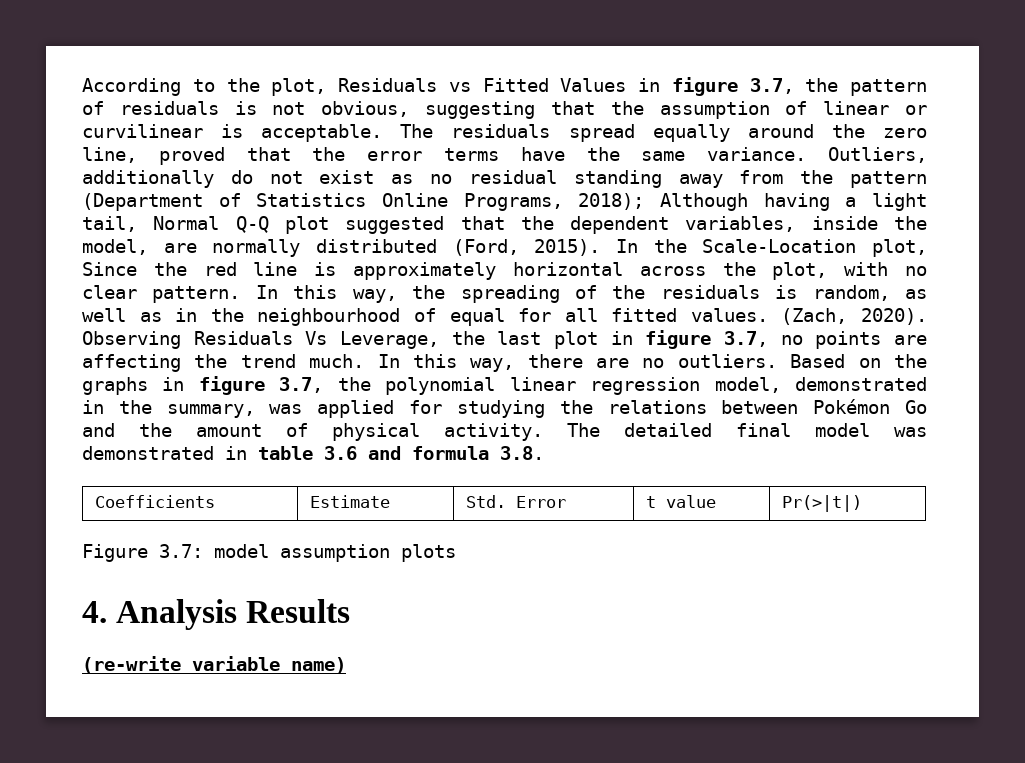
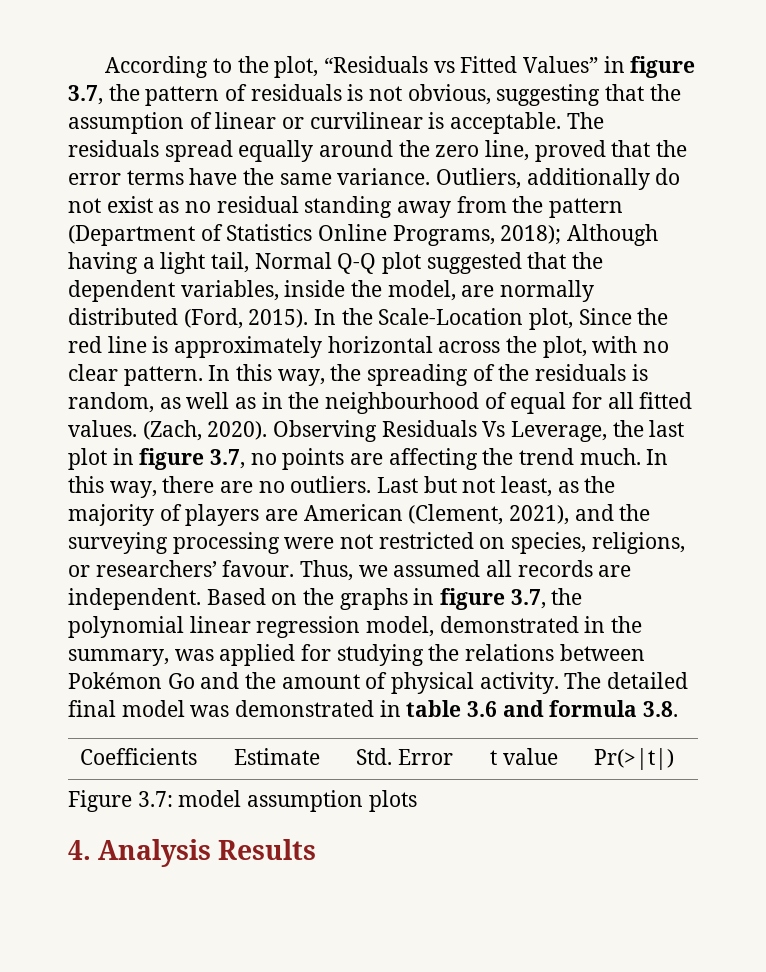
[338,78,437,92] Residuals -> [324,56,429,73] “Residuals
[560,78,627,92] Values -> [523,56,599,73] Values”
(777, 361) none -> [377,476,616,497] [68,504,651,526] [68,532,685,554] [68,560,632,581] [68,588,201,610] Last but not least, as the majority of players are American (Clement, 2021), and the surveying processing were not restricted on species, religions, or researchers’ favour. Thus, we assumed all records are independent.
[82,656,346,674] // (re-write variable name) -> (317, 849) none

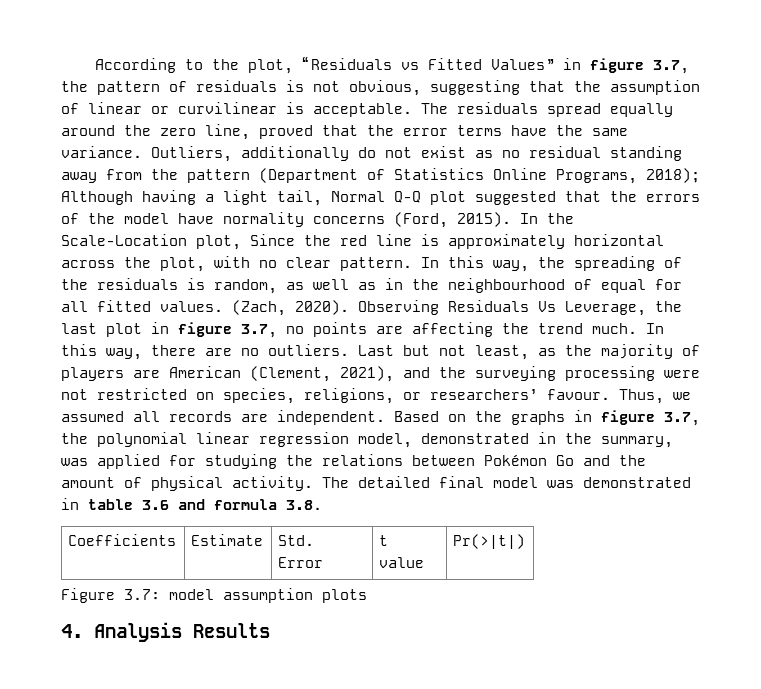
[68,280,595,302] [68,308,178,325] dependent variables, inside the model, are normally distributed -> [646,194,700,202] [61,212,385,227] errors of the model have normality concerns

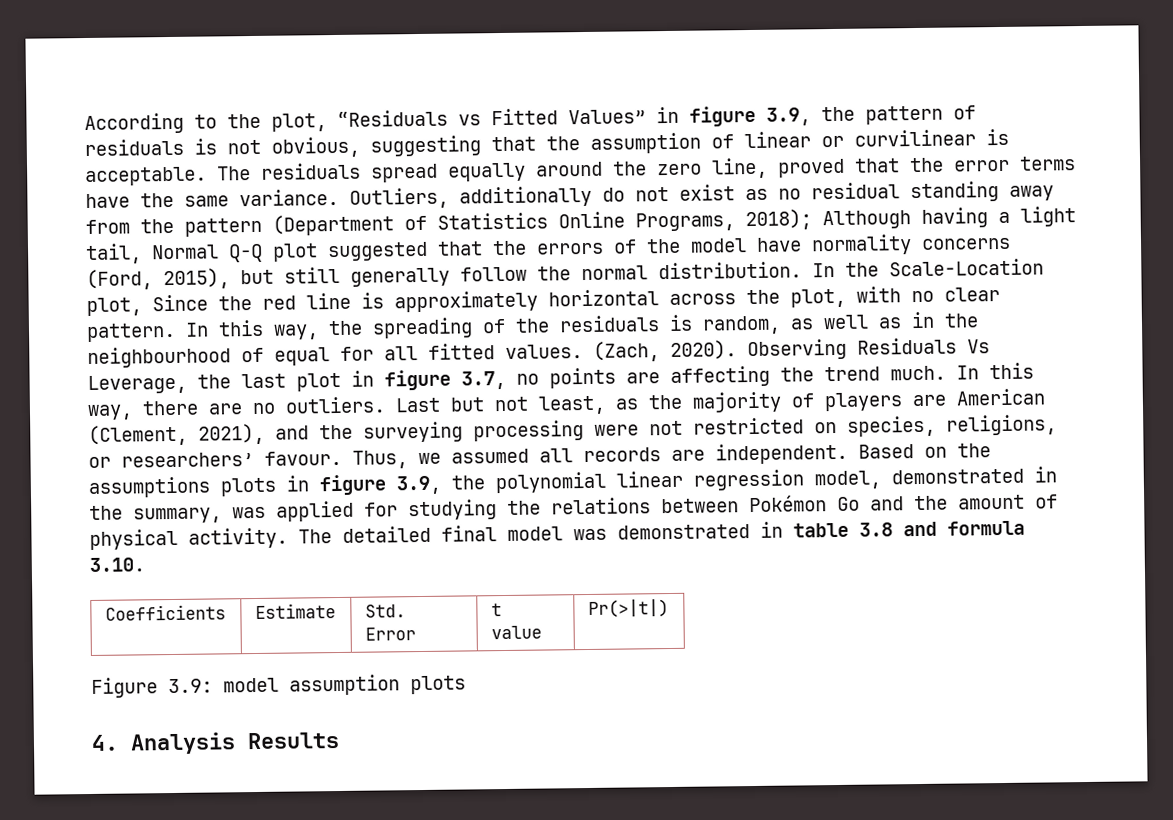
[652,60,689,74] 3.7, -> [766,107,811,126] 3.9,
[457,212,511,227] 2015). -> [163,261,802,290] 2015), but still generally follow the normal distribution.
[511,410,700,426] graphs in figure 3.7, -> [88,474,441,498] assumptions plots in figure 3.9,
[142,500,169,510] 3.6 -> [859,522,893,537] 3.8
[286,500,322,510] 3.8. -> [89,557,145,572] 3.10.
[124,589,160,600] 3.7: -> [168,678,213,694] 3.9:

